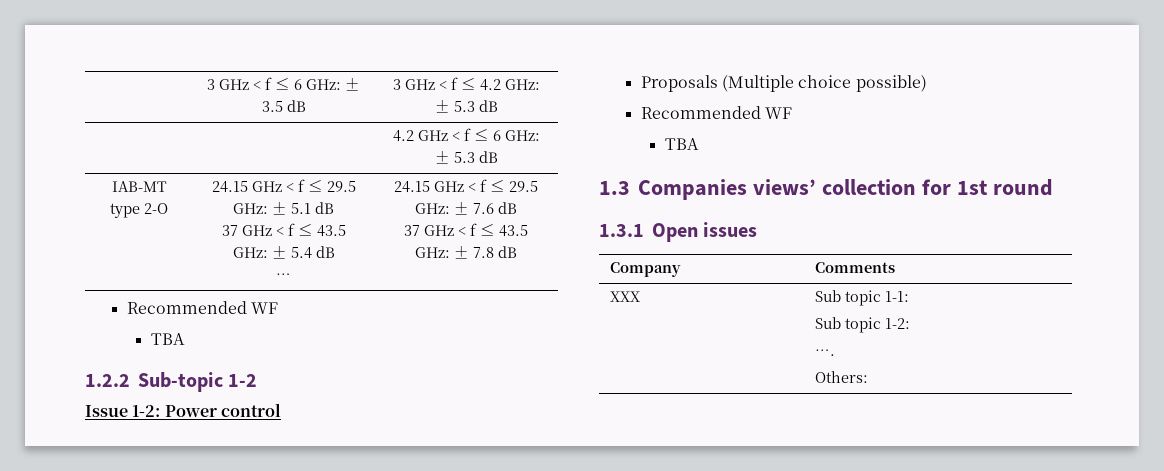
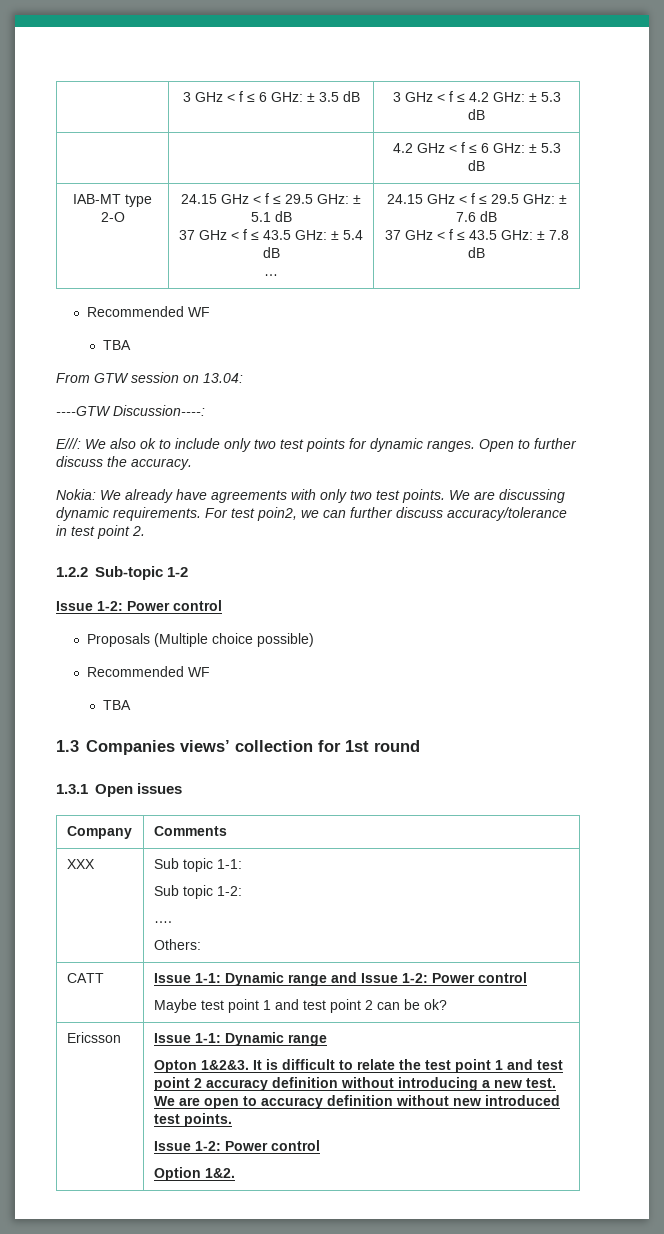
(185, 339) none -> [56,372,243,383] [56,405,205,416] [56,438,577,452] [56,456,192,470] [56,489,565,503] [56,507,567,521] [56,525,145,539] // From GTW session on 13.04: // ----GTW Discussion----: // E///: We also ok to include only two test points for dynamic ranges. Open to further discuss the accuracy. // Nokia: We already have agreements with only two test points. We are discussing dynamic requirements. For test poin2, we can further discuss accuracy/tolerance in test point 2.
(868, 377) none -> [66,973,104,983] [153,972,527,986] [153,999,447,1013] [66,1032,121,1043] [153,1032,327,1046] [153,1059,563,1073] [153,1077,556,1091] [153,1095,560,1109] [153,1113,232,1127] [153,1140,320,1151] [153,1167,235,1181] // CATT | Issue 1-1: Dynamic range and Issue 1-2: Power control // Maybe test point 1 and test point 2 can be ok? // Ericsson | Issue 1-1: Dynamic range // Opton 1&2&3. It is difficult to relate the test point 1 and test point 2 accuracy definition without introducing a new test. We are open to accuracy definition without new introduced test points. // Issue 1-2: Power control // Option 1&2.

